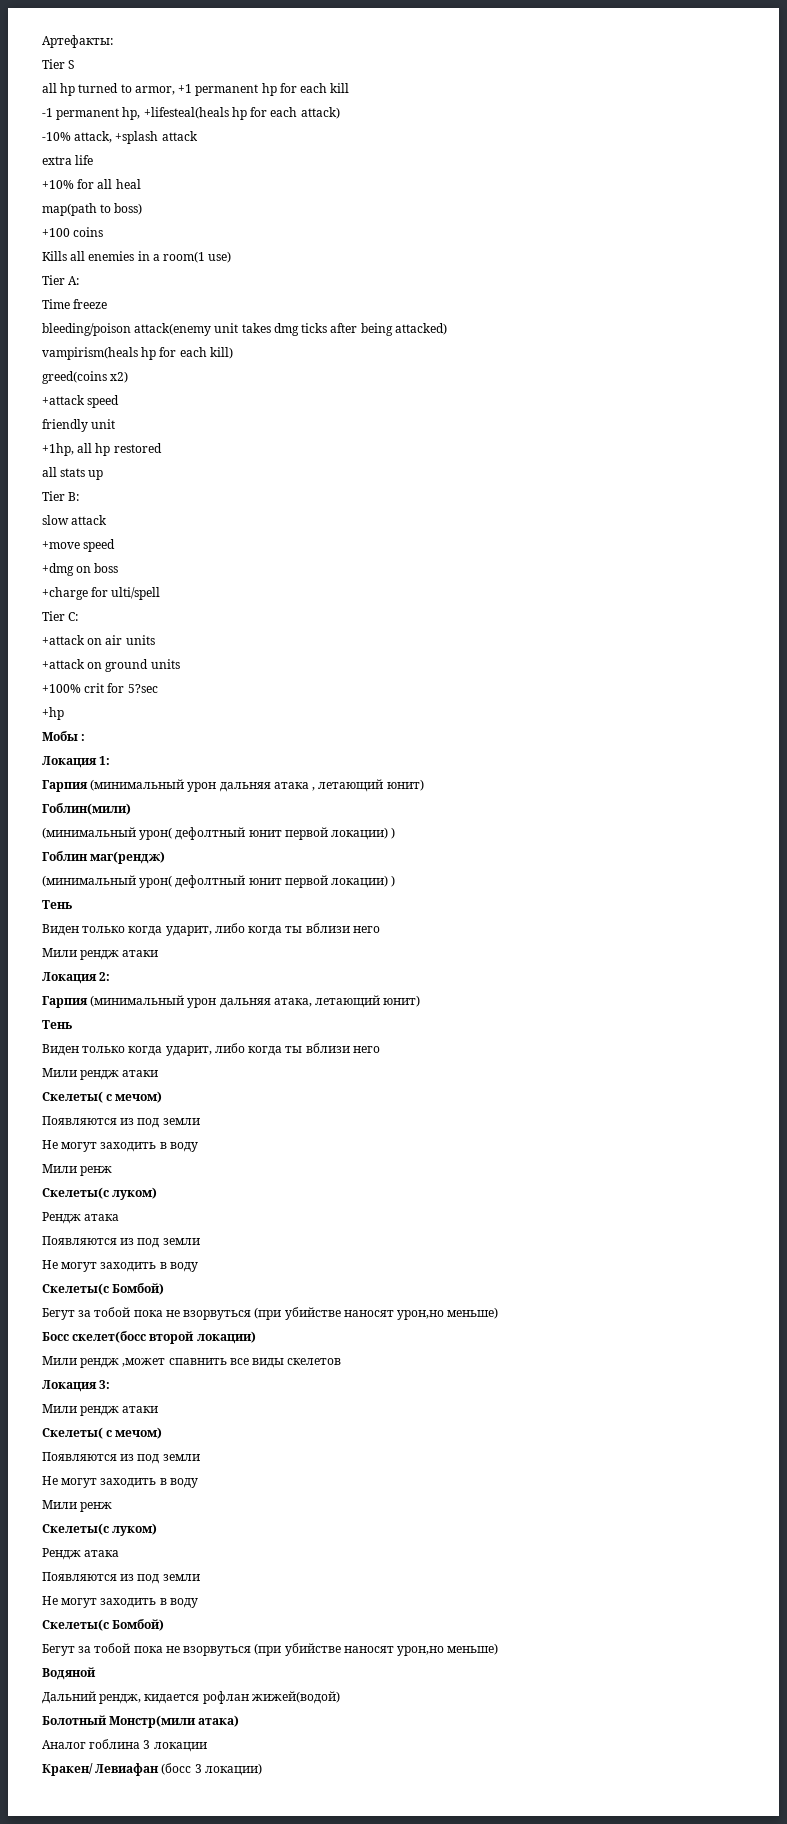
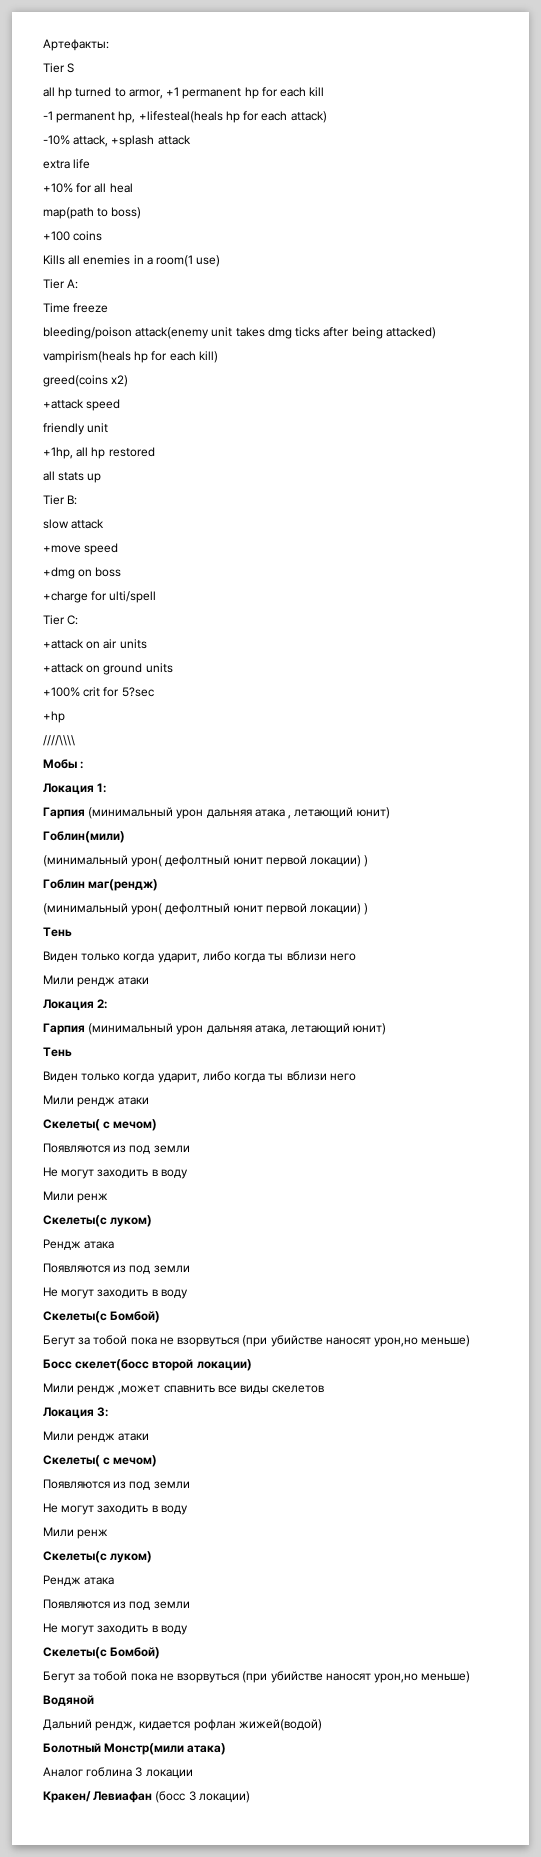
(64, 713) none -> [43,735,75,746] // ////\\\\

